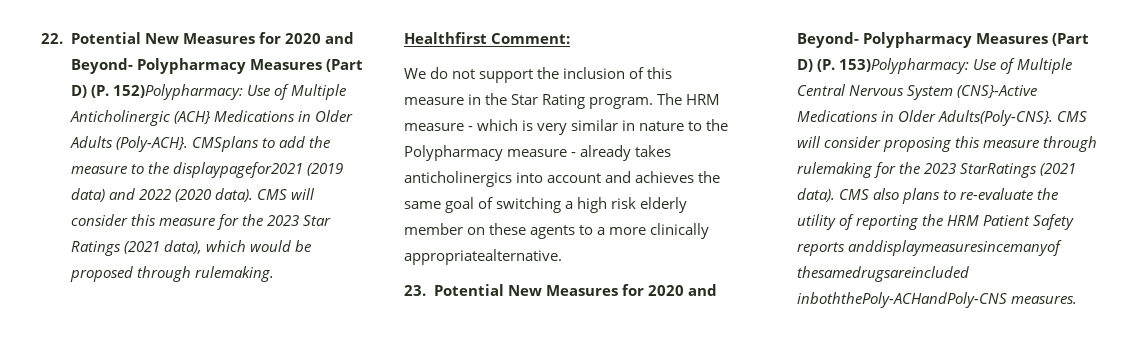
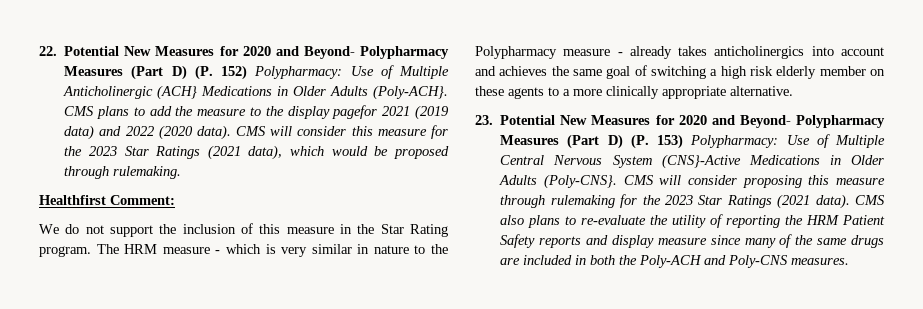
[112,84,243,100] 152)Polypharmacy: -> [221,65,343,80] 152) Polypharmacy:
[191,136,259,152] CMSplans -> [64,106,130,119] CMS plans
[172,162,303,178] displaypagefor2021 -> [287,105,411,119] display pagefor 2021
[404,249,562,265] appropriatealternative. -> [662,86,793,99] appropriate alternative.
[838,58,969,74] 153)Polypharmacy: -> [657,134,779,149] 153) Polypharmacy:
[937,110,1053,126] Adults(Poly-CNS}. -> [499,174,617,189] Adults (Poly-CNS}.
[959,163,1037,178] StarRatings -> [698,195,772,208] Star Ratings
[847,240,1062,256] [796,266,969,282] [796,292,1007,308] anddisplaymeasuresincemanyof thesamedrugsareincluded inboththePoly-ACHandPoly-CNS -> [586,234,884,248] [500,255,789,268] and display measure since many of the same drugs are included in both the Poly-ACH and Poly-CNS

